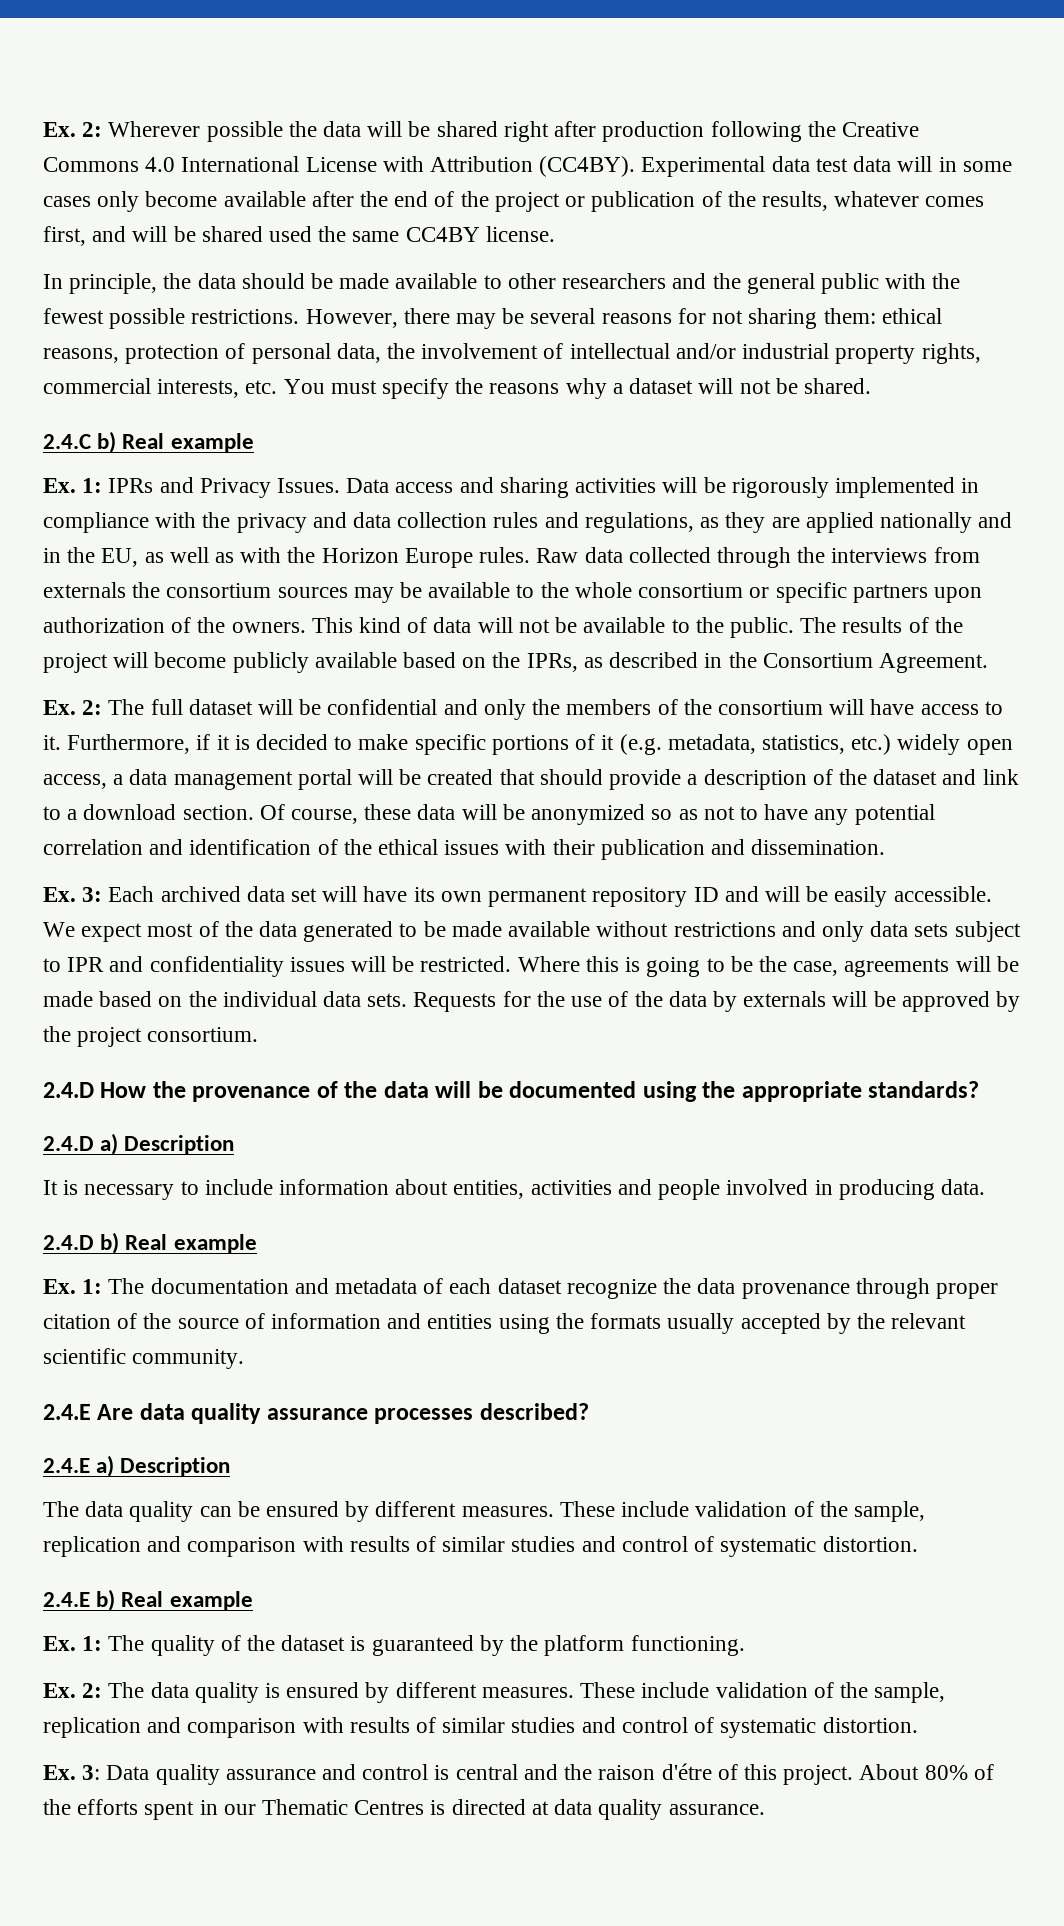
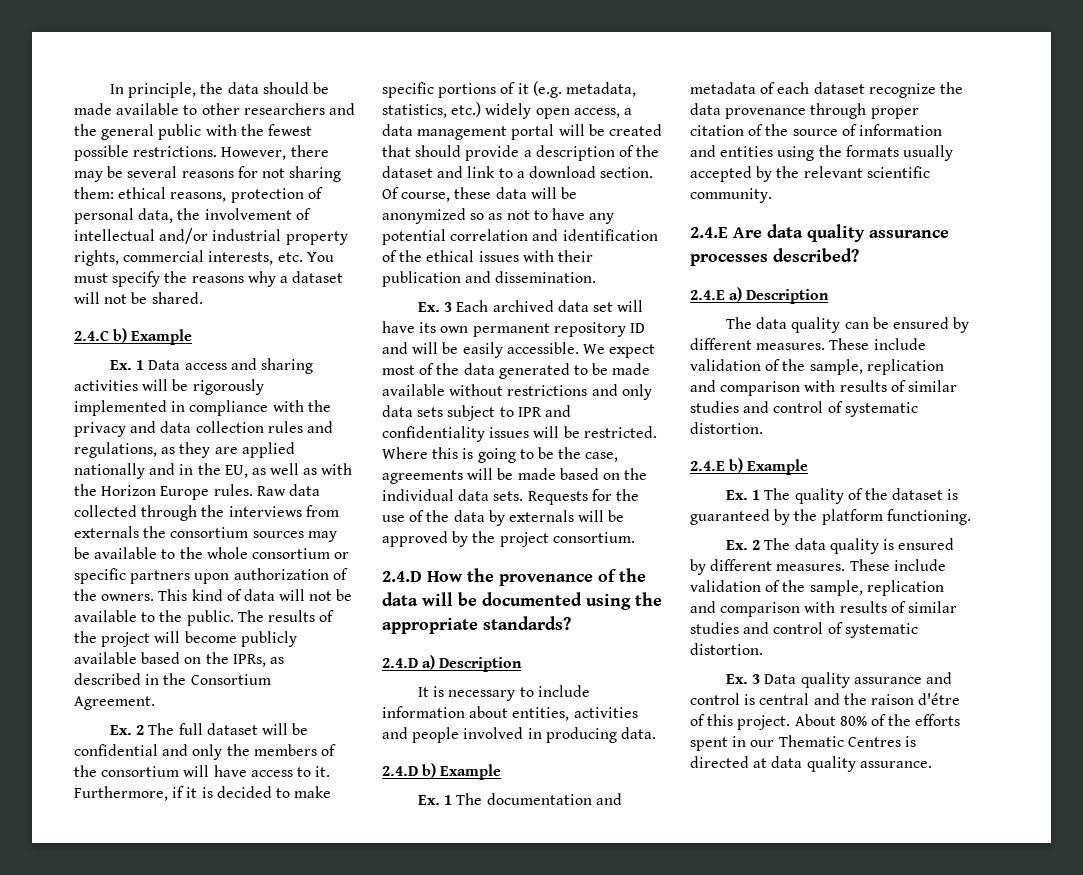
[43,121,919,142] [43,156,1012,177] [43,191,985,212] [43,226,555,246] Ex. 2: Wherever possible the data will be shared right after production following the Creative Commons 4.0 International License with Attribution (CC4BY). Experimental data test data will in some cases only become available after the end of the project or publication of the results, whatever comes first, and will be shared used the same CC4BY license. // -> (110, 89) none
[122,433,254,453] [43,477,341,498] Real example // Ex. 1: IPRs and Privacy Issues. -> [131,329,193,345] [110,360,145,370] Example // Ex. 1
[82,700,103,715] 2: -> [136,725,145,735] 2
[82,887,103,902] 3: -> [444,302,453,312] 3
[125,1234,257,1254] [43,1279,103,1294] Real example // Ex. 1: -> [440,764,502,780] [418,795,453,805] Example // Ex. 1
[121,1591,253,1611] [43,1636,103,1651] Real example // Ex. 1: -> [747,459,809,475] [726,490,761,500] Example // Ex. 1
[82,1683,103,1698] 2: -> [752,540,761,550] 2
[82,1765,101,1780] 3: -> [752,674,761,684] 3

